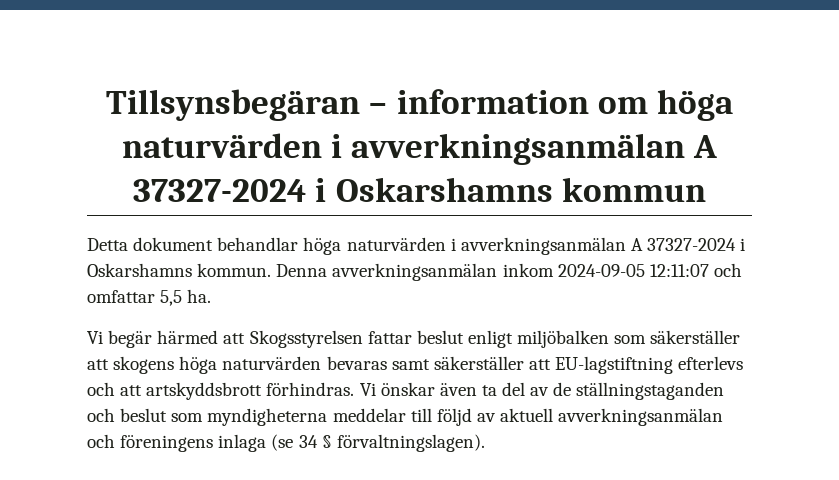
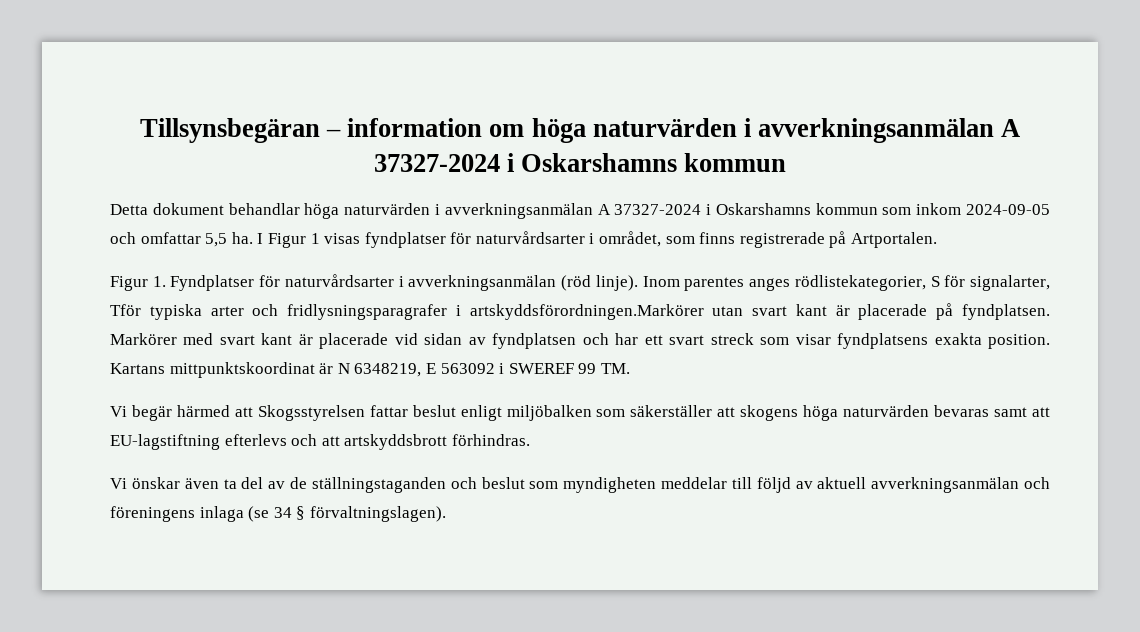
[197,263,498,281] kommun. Denna avverkningsanmälan -> [815,203,912,215] kommun som
[649,264,709,277] 12:11:07 -> (1051, 209) none
(212, 296) none -> [257,231,938,248] [110,274,1050,291] [110,303,1050,320] [110,333,1051,349] [110,362,630,378] I Figur 1 visas fyndplatser för naturvårdsarter i området, som finns registrerade på Artportalen. // Figur 1. Fyndplatser för naturvårdsarter i avverkningsanmälan (röd linje). Inom parentes anges rödlistekategorier, S för signalarter, Tför typiska arter och fridlysningsparagrafer i artskyddsförordningen.Markörer utan svart kant är placerade på fyndplatsen. Markörer med svart kant är placerade vid sidan av fyndplatsen och har ett svart streck som visar fyndplatsens exakta position. Kartans mittpunktskoordinat är N 6348219, E 563092 i SWEREF 99 TM.
[433,356,524,370] säkerställer -> (1028, 412) none
(355, 389) none -> (530, 440) //
[207,408,328,426] myndigheterna -> [563,477,657,493] myndigheten

